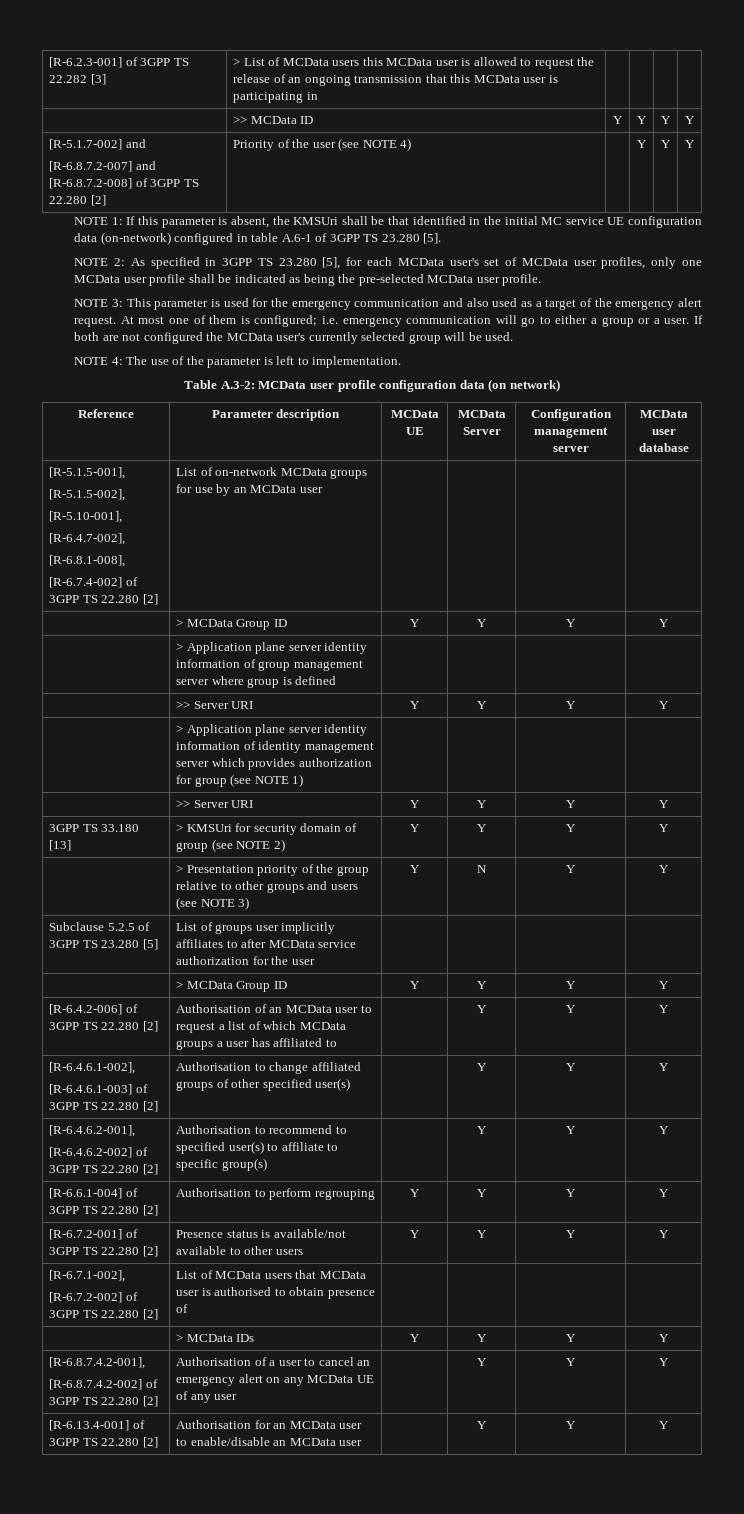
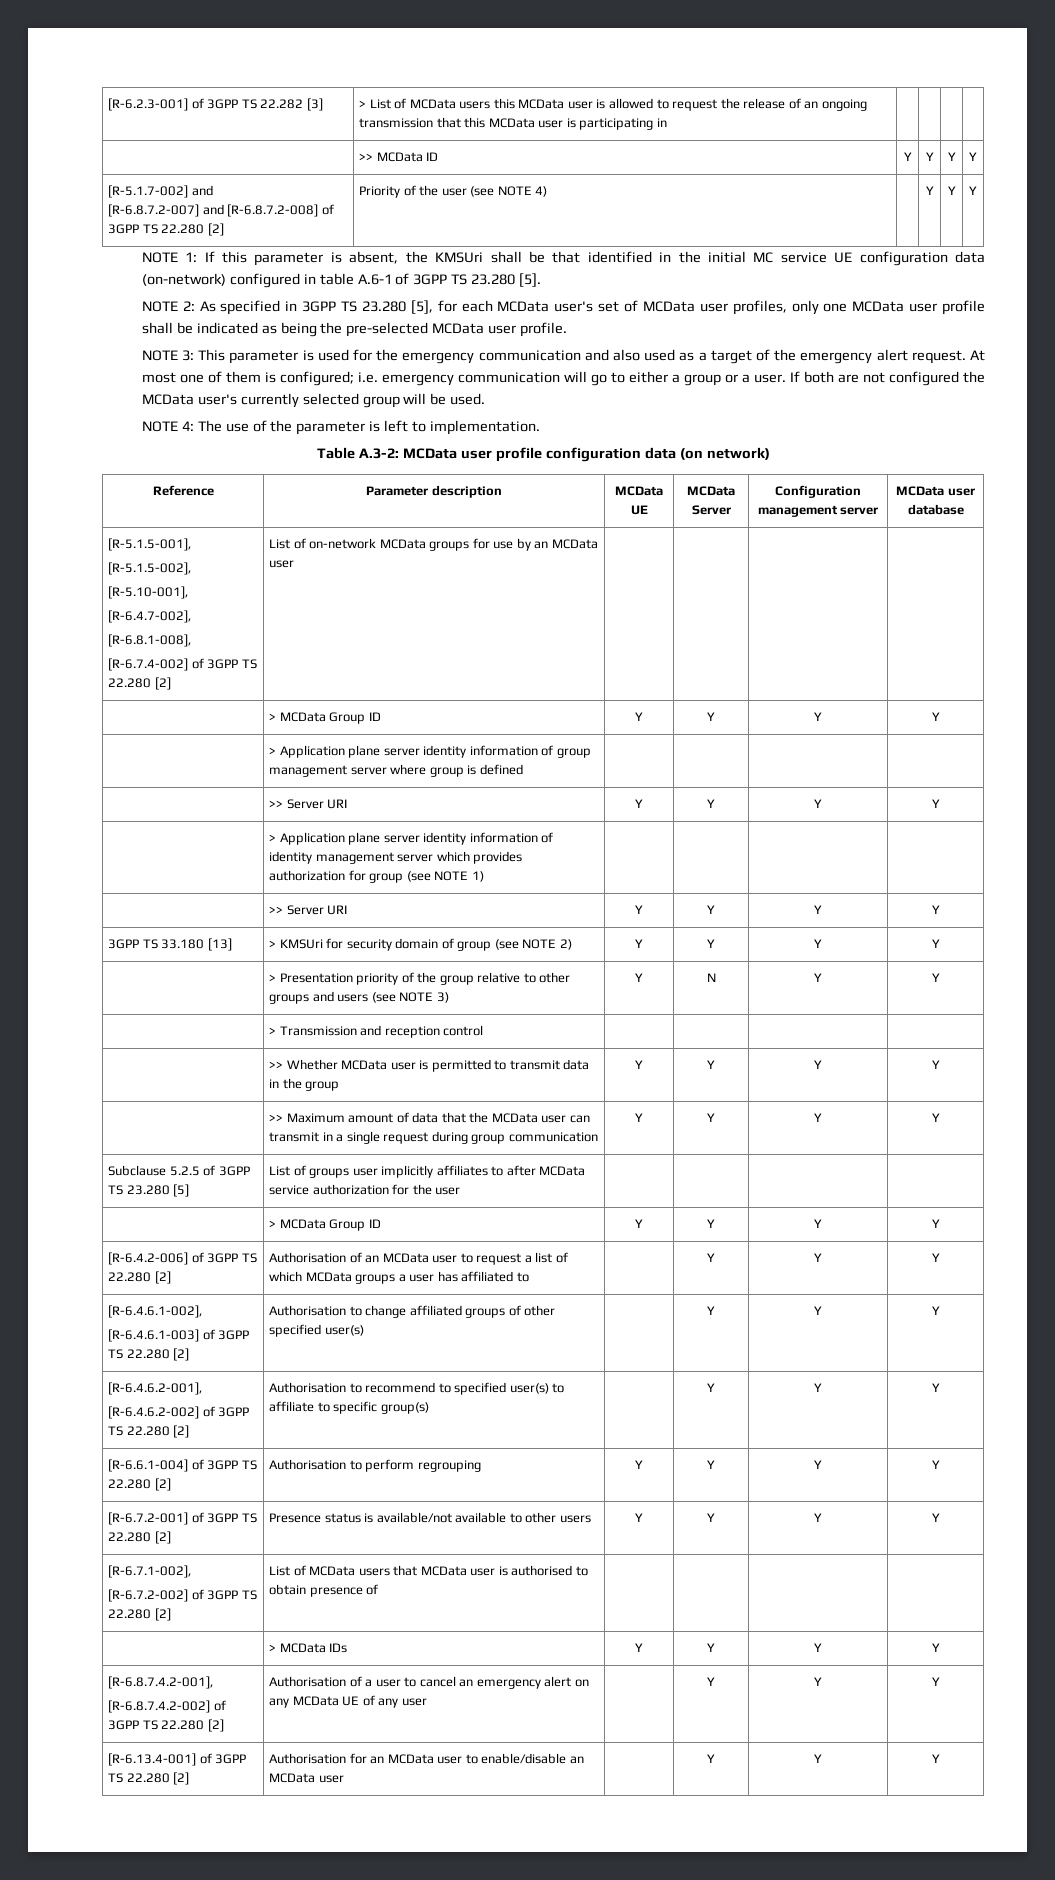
(669, 869) none -> [269,1025,484,1038] [269,1059,590,1072] [269,1078,340,1091] [635,1060,643,1069] [707,1060,715,1069] [814,1060,822,1069] [931,1060,940,1069] [269,1112,590,1123] [269,1131,598,1144] [635,1113,643,1122] [707,1113,715,1122] [814,1113,822,1122] [931,1113,940,1122] // | > Transmission and reception control | | | | // | >> Whether MCData user is permitted to transmit data in the group | Y | Y | Y | Y // | >> Maximum amount of data that the MCData user can transmit in a single request during group communication | Y | Y | Y | Y

